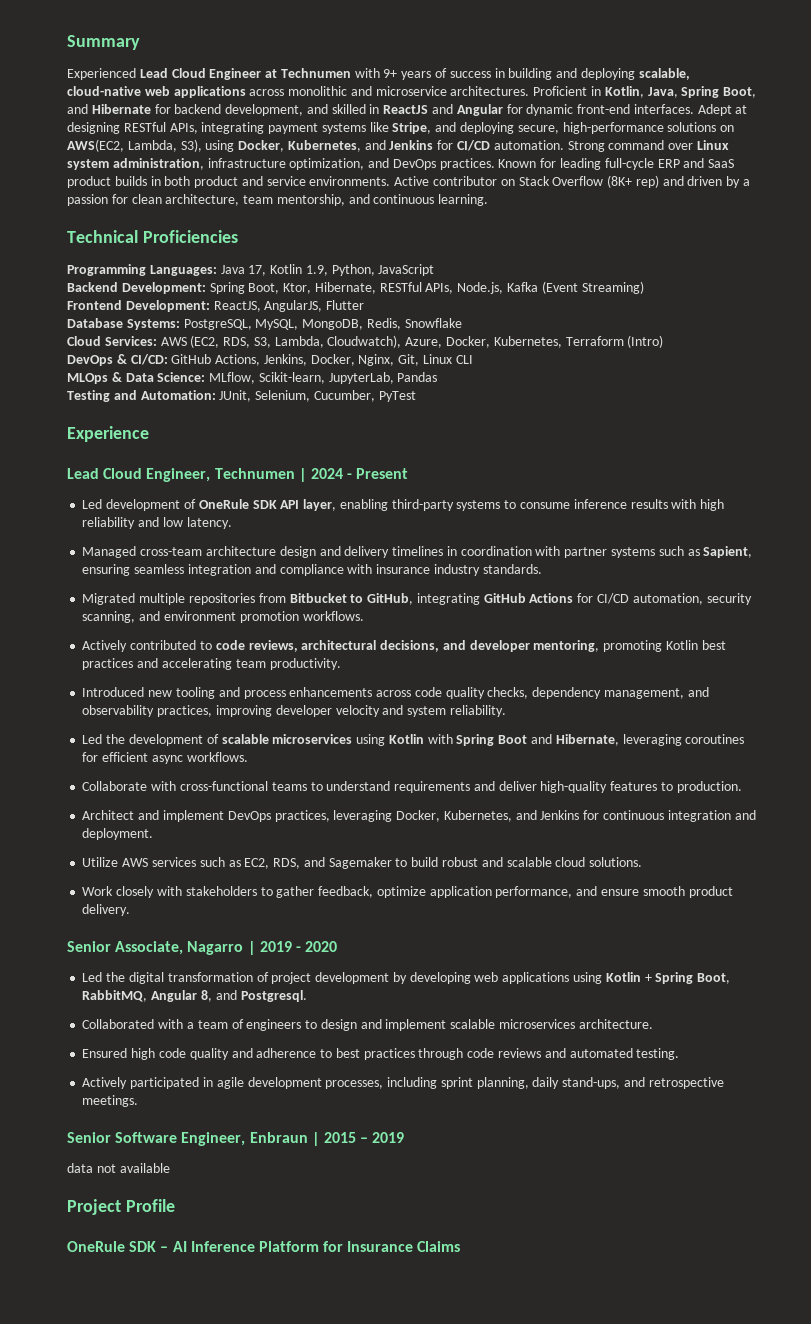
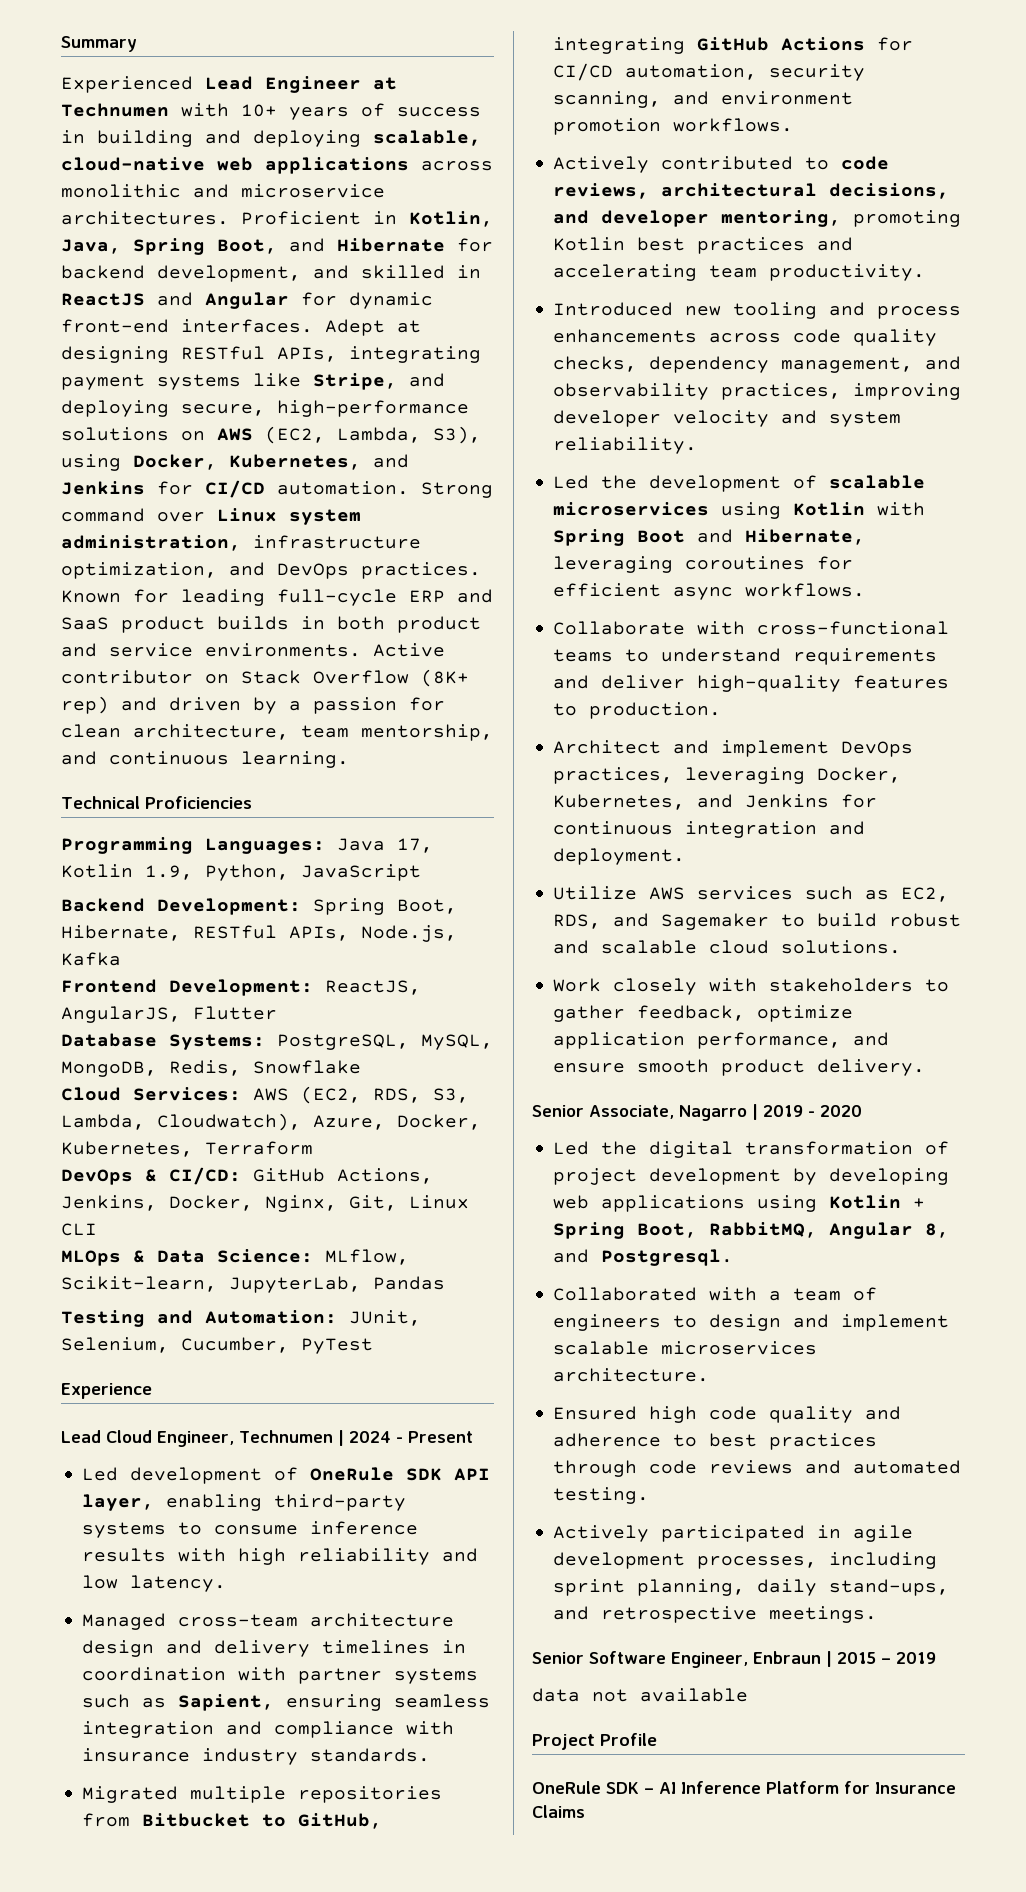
[171,68,206,78] Cloud -> (253, 83) none
[383,69,398,78] 9+ -> [241,104,277,117] 10+
[67,139,124,152] AWS(EC2, -> [217,426,325,444] AWS (EC2,
[283,283,312,294] Ktor, -> (457, 906) none
[541,281,644,294] (Event Streaming) -> (121, 959) none
[627,335,664,348] (Intro) -> (313, 1148) none

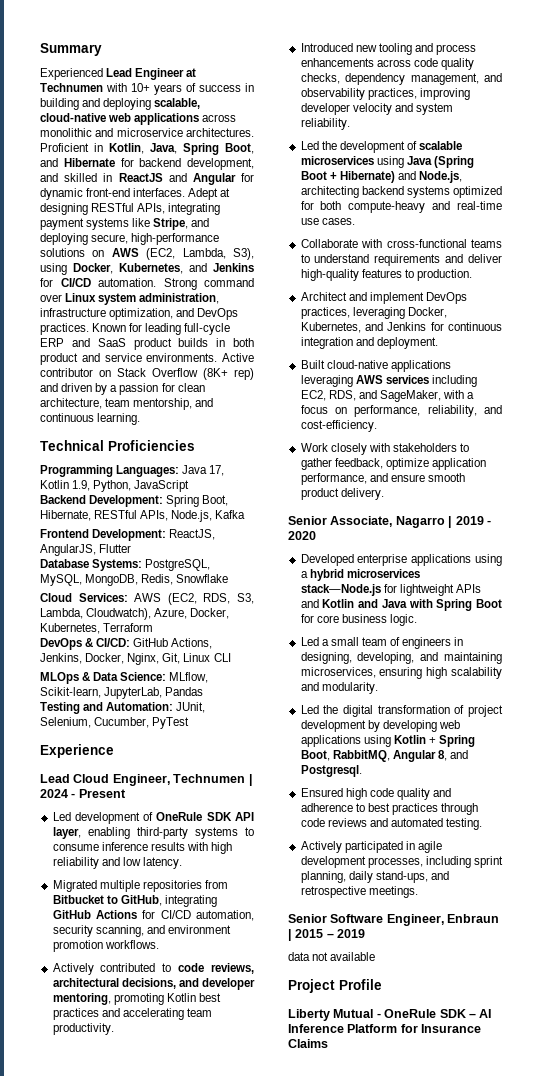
[82,1613,455,1630] [82,1640,467,1657] [82,1667,479,1684] [82,1694,491,1711] [82,1721,455,1738] [82,1748,431,1765] // Managed cross-team architecture design and delivery timelines in coordination with partner systems such as Sapient, ensuring seamless integration and compliance with insurance industry standards. -> (182, 863) none
[793,502,926,516] [553,529,866,546] [553,556,854,573] [553,583,866,600] Kotlin with Spring Boot and Hibernate, leveraging coroutines for efficient async workflows. -> [406,156,474,168] [300,171,463,183] [300,186,502,198] [300,201,502,213] [300,218,355,225] Java (Spring Boot + Hibernate) and Node.js, architecting backend systems optimized for both compute-heavy and real-time use cases.
[553,886,950,902] [553,913,962,930] [553,940,902,954] Utilize AWS services such as EC2, RDS, and Sagemaker to build robust and scalable cloud solutions. -> [300,360,451,372] [300,375,477,387] [300,390,475,402] [300,405,502,417] [300,420,377,432] Built cloud-native applications leveraging AWS services including EC2, RDS, and SageMaker, with a focus on performance, reliability, and cost-efficiency.
(862, 1111) none -> [300,554,502,566] [300,569,420,581] [300,584,481,596] [300,599,502,611] [300,614,417,626] [300,637,464,649] [300,652,502,664] [300,667,502,679] [300,682,378,694] // Developed enterprise applications using a hybrid microservices stack—Node.js for lightweight APIs and Kotlin and Java with Spring Boot for core business logic. // Led a small team of engineers in designing, developing, and maintaining microservices, ensuring high scalability and modularity.
[553,1287,878,1301] [553,1314,950,1331] [553,1341,818,1355] [553,1368,710,1382] // Collaborated with a team of engineers to design and implement scalable microservices architecture. -> (362, 771) none
(657, 1739) none -> [288,1009,381,1021] Liberty Mutual -

